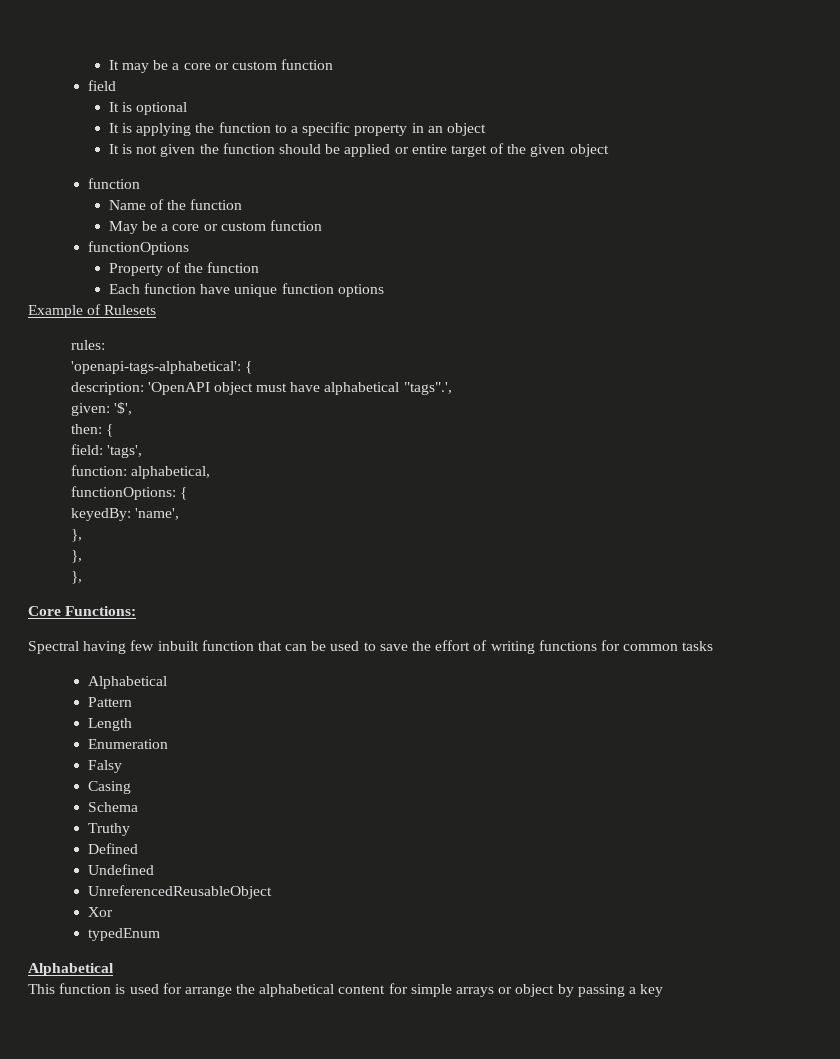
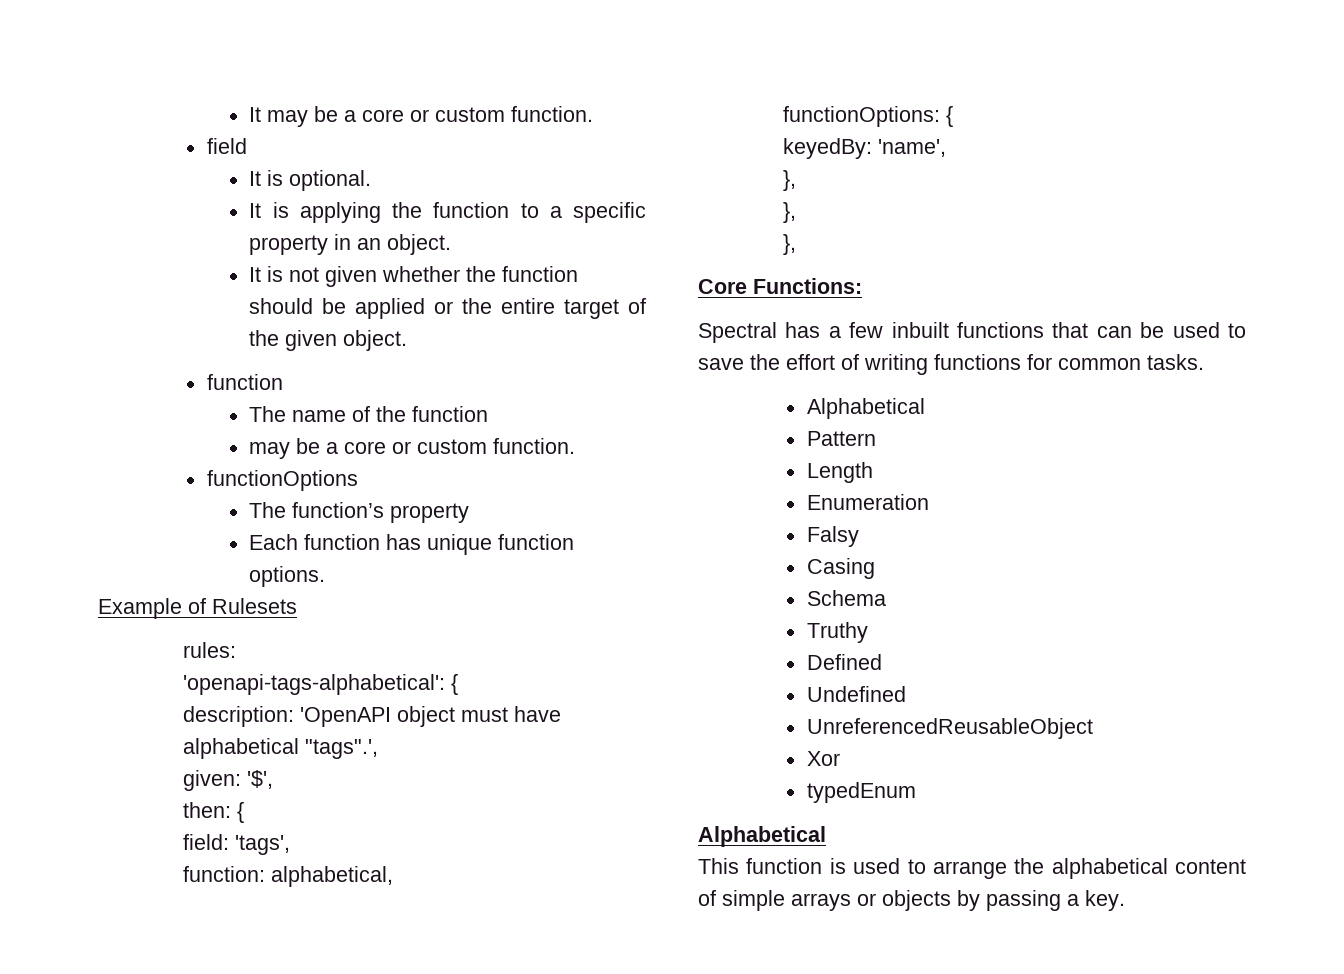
[281,59,334,70] function -> [511,106,594,122] function.
[136,102,188,115] optional -> [289,170,372,191] optional.
[446,123,486,136] object -> [387,234,452,255] object.
(196, 150) none -> [382,266,461,282] whether
(409, 150) none -> [462,298,493,314] the
[569,144,609,157] [87,178,140,189] [108,199,243,210] [108,220,322,234] object // function // Name of the function // May be a core or custom function -> [343,330,408,351] [206,374,283,390] [249,406,489,422] [249,438,576,459] object. // function // The name of the function // may be a core or custom function.
[108,262,260,276] Property of the function -> [249,502,470,523] The function’s property
[200,284,231,294] have -> [386,534,422,550] has
[337,284,384,297] options -> [249,566,326,587] options.
[83,641,127,654] having -> [785,322,841,338] has a
[201,640,254,651] function -> [957,322,1044,338] functions
[682,641,714,651] tasks -> [1147,354,1204,370] tasks.
[162,983,182,994] for -> [907,859,926,874] to
[388,983,408,994] for -> [698,890,716,906] of
[515,984,555,997] object -> [882,890,951,911] objects
[640,984,664,997] key -> [1085,890,1125,911] key.

